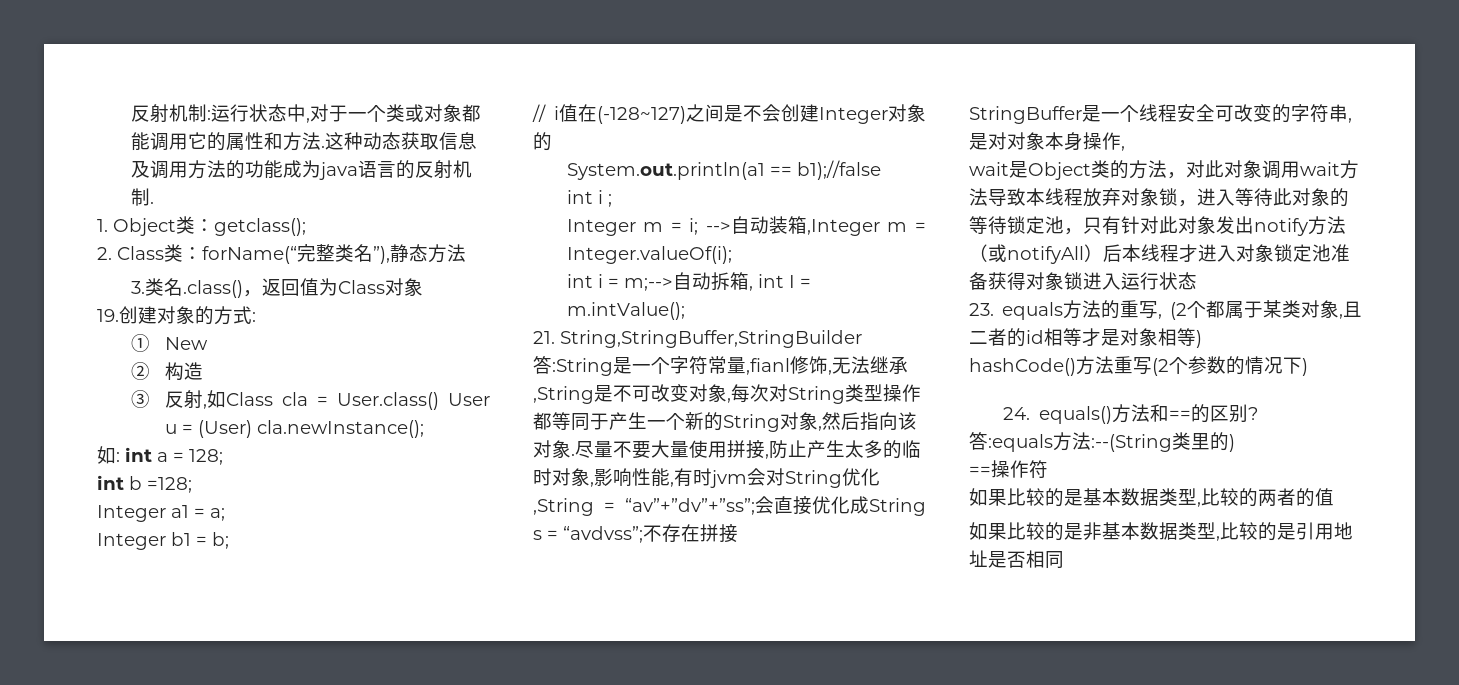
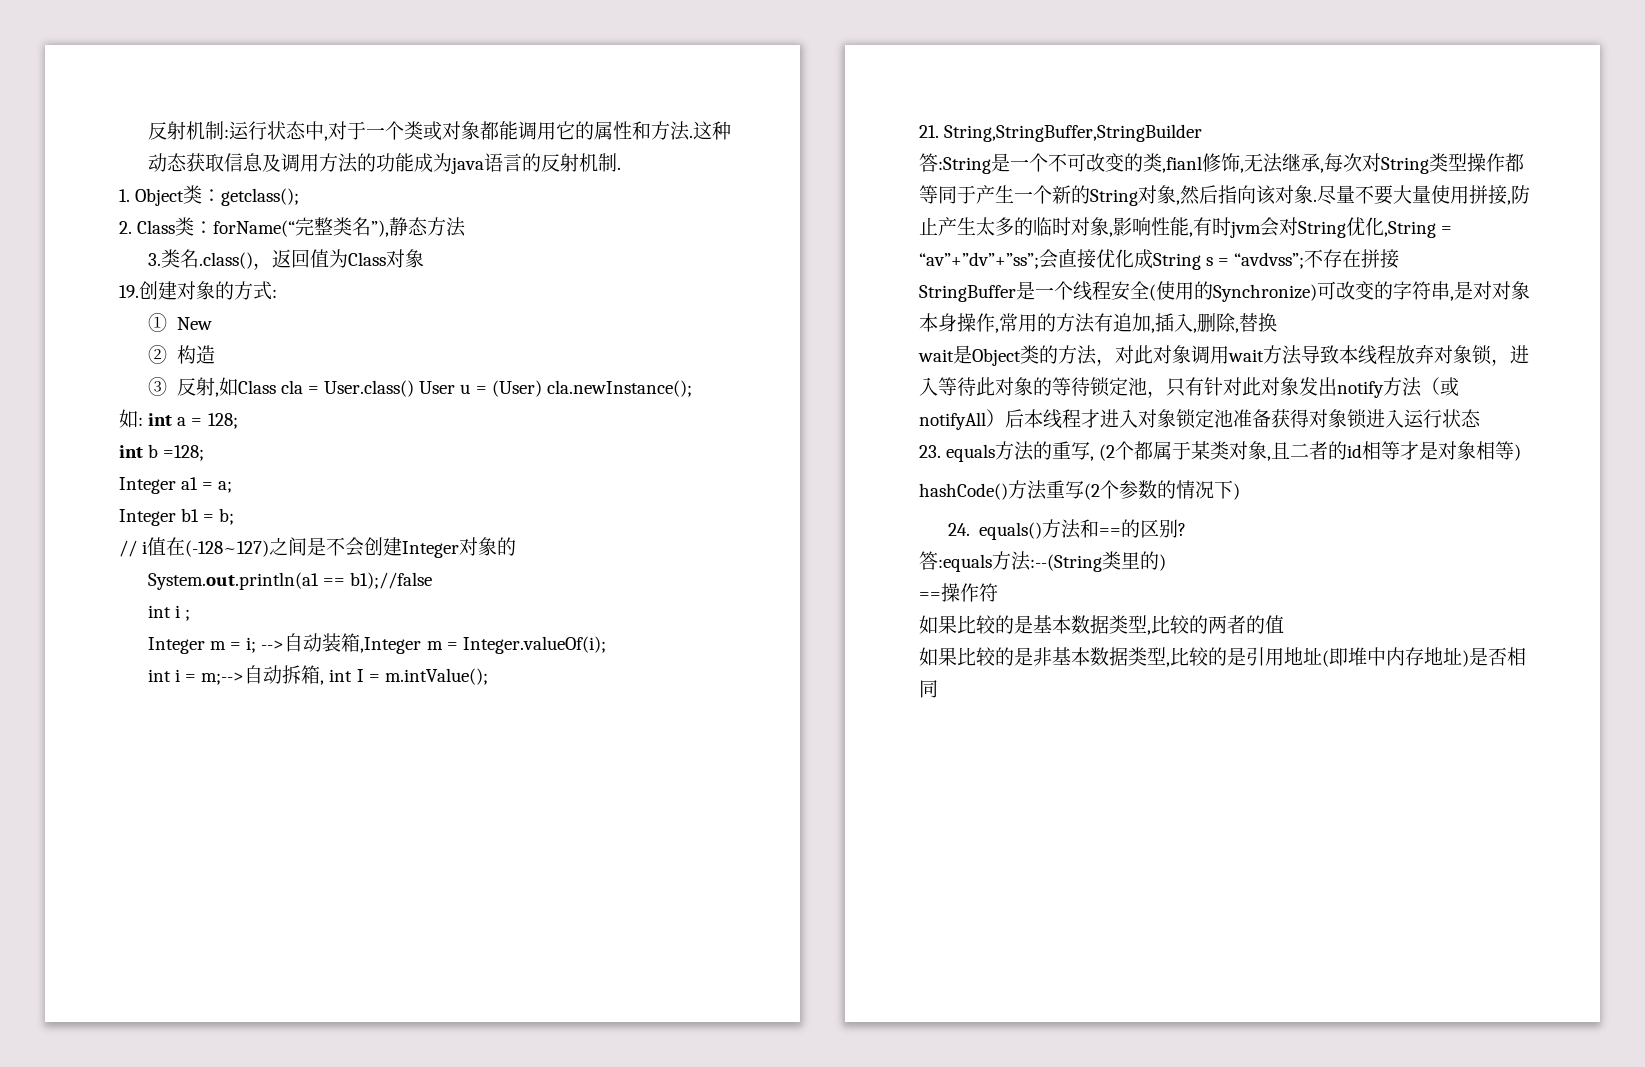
[670,356,746,375] 字符常量 -> [1048,153,1162,172] 不可改变的类
[533,384,727,404] ,String是不可改变对象 -> (1320, 162) none
(1215, 113) none -> [1149,281,1317,302] (使用的Synchronize)
(1125, 148) none -> [999,313,1277,333] 常用的方法有追加,插入,删除,替换
(988, 558) none -> [1322,647,1469,667] (即堆中内存地址)

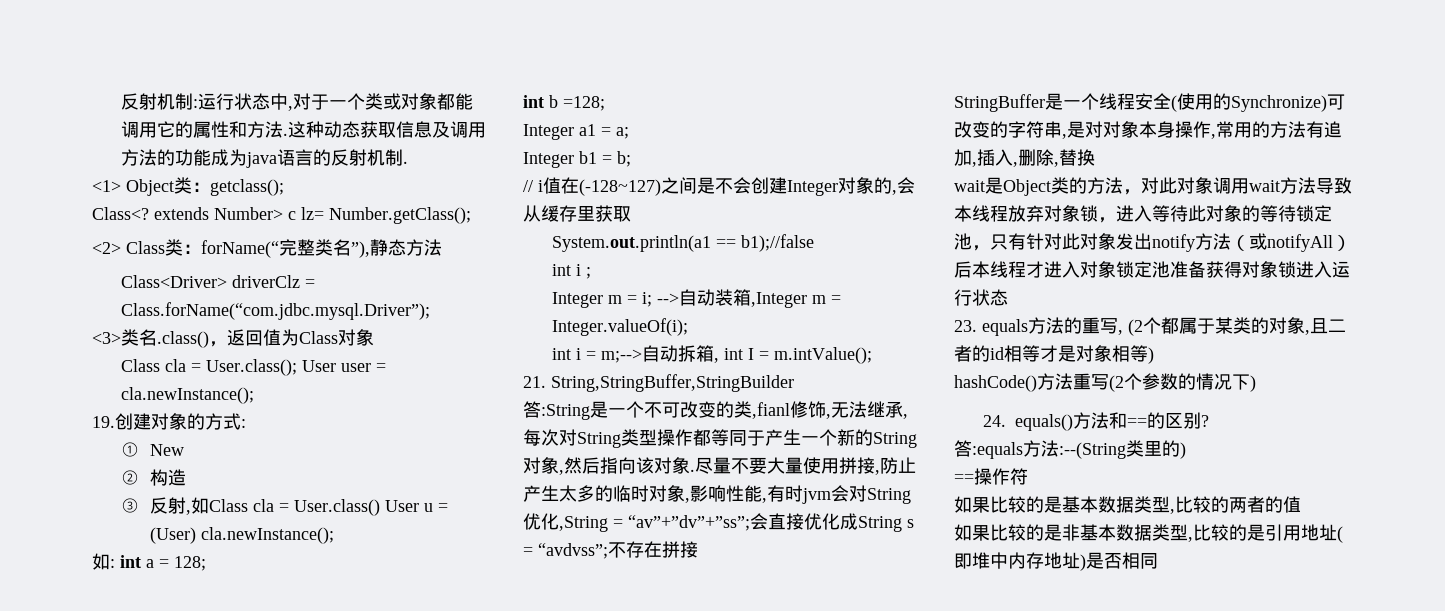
[119,189,130,202] 1. -> [92,180,121,192] <1>
[119,221,132,234] 2. -> [92,207,471,224] [92,242,121,254] Class<? extends Number> c lz= Number.getClass(); // <2>
[147,253,161,266] 3. -> [121,275,316,288] [121,302,431,320] [92,332,121,344] Class<Driver> driverClz = Class.forName(“com.jdbc.mysql.Driver”); // <3>
(424, 258) none -> [121,359,387,376] [121,387,255,404] // Class cla = User.class(); User user = cla.newInstance();
(517, 546) none -> [892,177,915,195] [523,205,631,222] ,会从缓存里获取
(1230, 450) none -> [1251,317,1269,334] 的

